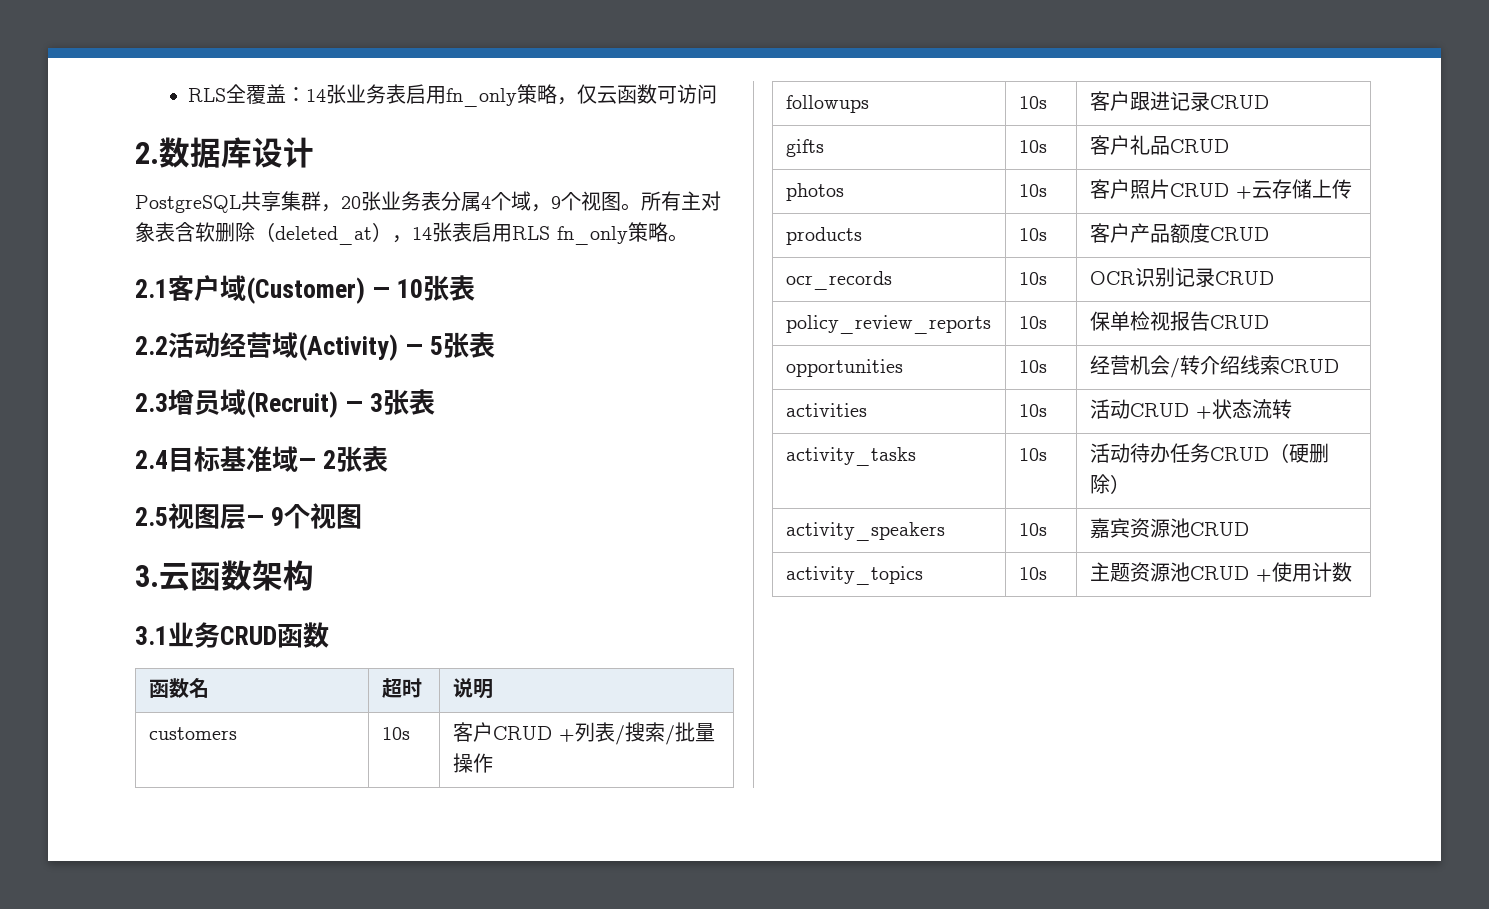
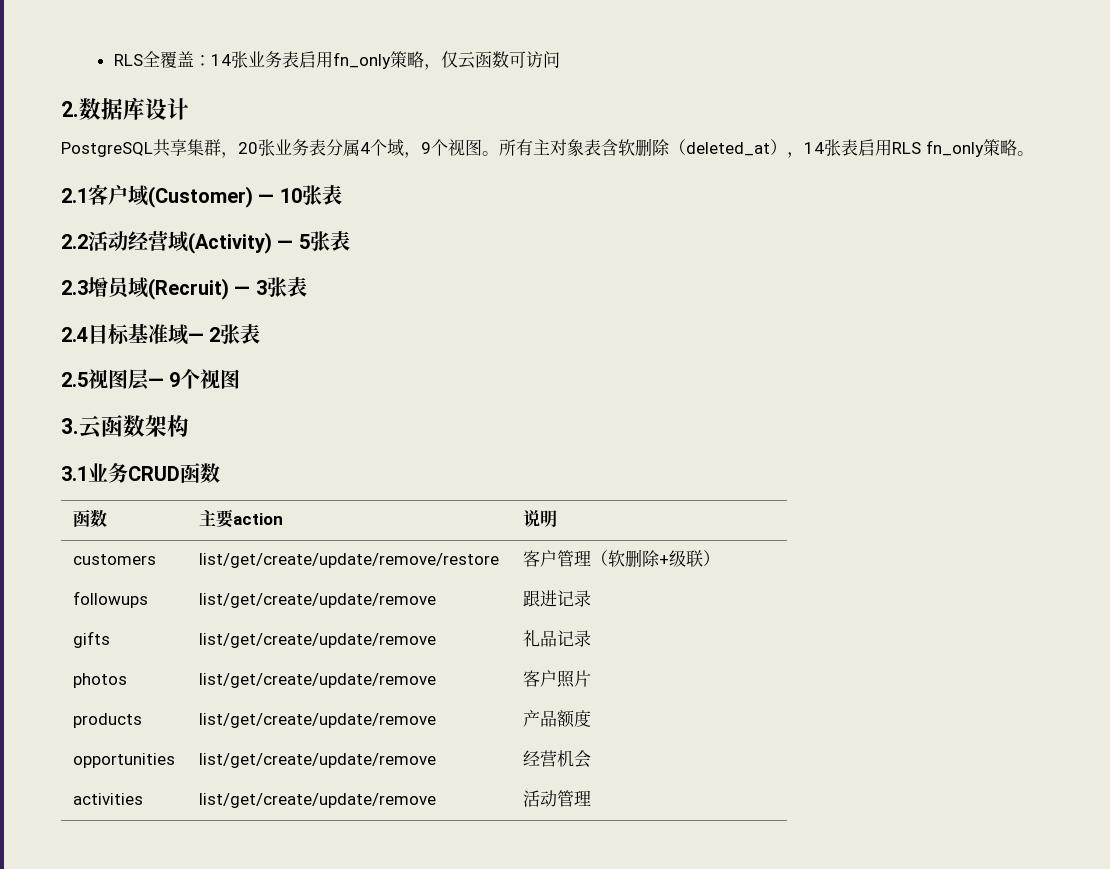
[188,678,209,698] [381,678,422,698] 名 | 超时 -> [198,509,283,528] | 主要action
[381,727,410,740] [452,722,715,745] [452,753,493,773] 10s | 客户CRUD +列表/搜索/批量操作 -> [198,553,499,568] [522,549,720,567] list/get/create/update/remove/restore | 客户管理（软删除+级联）
[1018,96,1047,109] [1089,91,1130,111] 10s | 客户 -> [198,593,436,608] list/get/create/update/remove |
[1209,95,1269,109] CRUD -> (591, 598) none
[1018,140,1047,153] [1089,135,1229,155] 10s | 客户礼品CRUD -> [198,633,436,648] [522,630,591,647] list/get/create/update/remove | 礼品记录
[1018,184,1047,197] 10s -> [198,673,436,688] list/get/create/update/remove
[1169,179,1352,199] CRUD +云存储上传 -> (591, 678) none
[1018,228,1047,241] [1089,223,1130,243] 10s | 客户 -> [198,713,436,728] list/get/create/update/remove |
[1209,227,1269,241] [785,271,892,290] [1018,272,1047,285] [1089,267,1274,287] [785,315,991,334] [1018,316,1047,329] [1089,311,1269,331] CRUD // ocr_records | 10s | OCR识别记录CRUD // policy_review_reports | 10s | 保单检视报告CRUD -> (591, 718) none
[1018,360,1047,373] 10s -> [198,753,436,768] list/get/create/update/remove
[1169,355,1339,378] /转介绍线索CRUD -> (591, 759) none
[1018,404,1047,417] [1089,399,1292,419] [785,447,916,466] [1018,448,1047,461] [1089,443,1329,463] [1089,474,1130,494] [785,522,945,541] [1018,523,1047,536] [1089,518,1249,539] [785,566,923,585] [1018,567,1047,580] [1089,562,1352,582] 10s | 活动CRUD +状态流转 // activity_tasks | 10s | 活动待办任务CRUD（硬删除） // activity_speakers | 10s | 嘉宾资源池CRUD // activity_topics | 10s | 主题资源池CRUD +使用计数 -> [198,793,436,808] [522,790,591,807] list/get/create/update/remove | 活动管理

